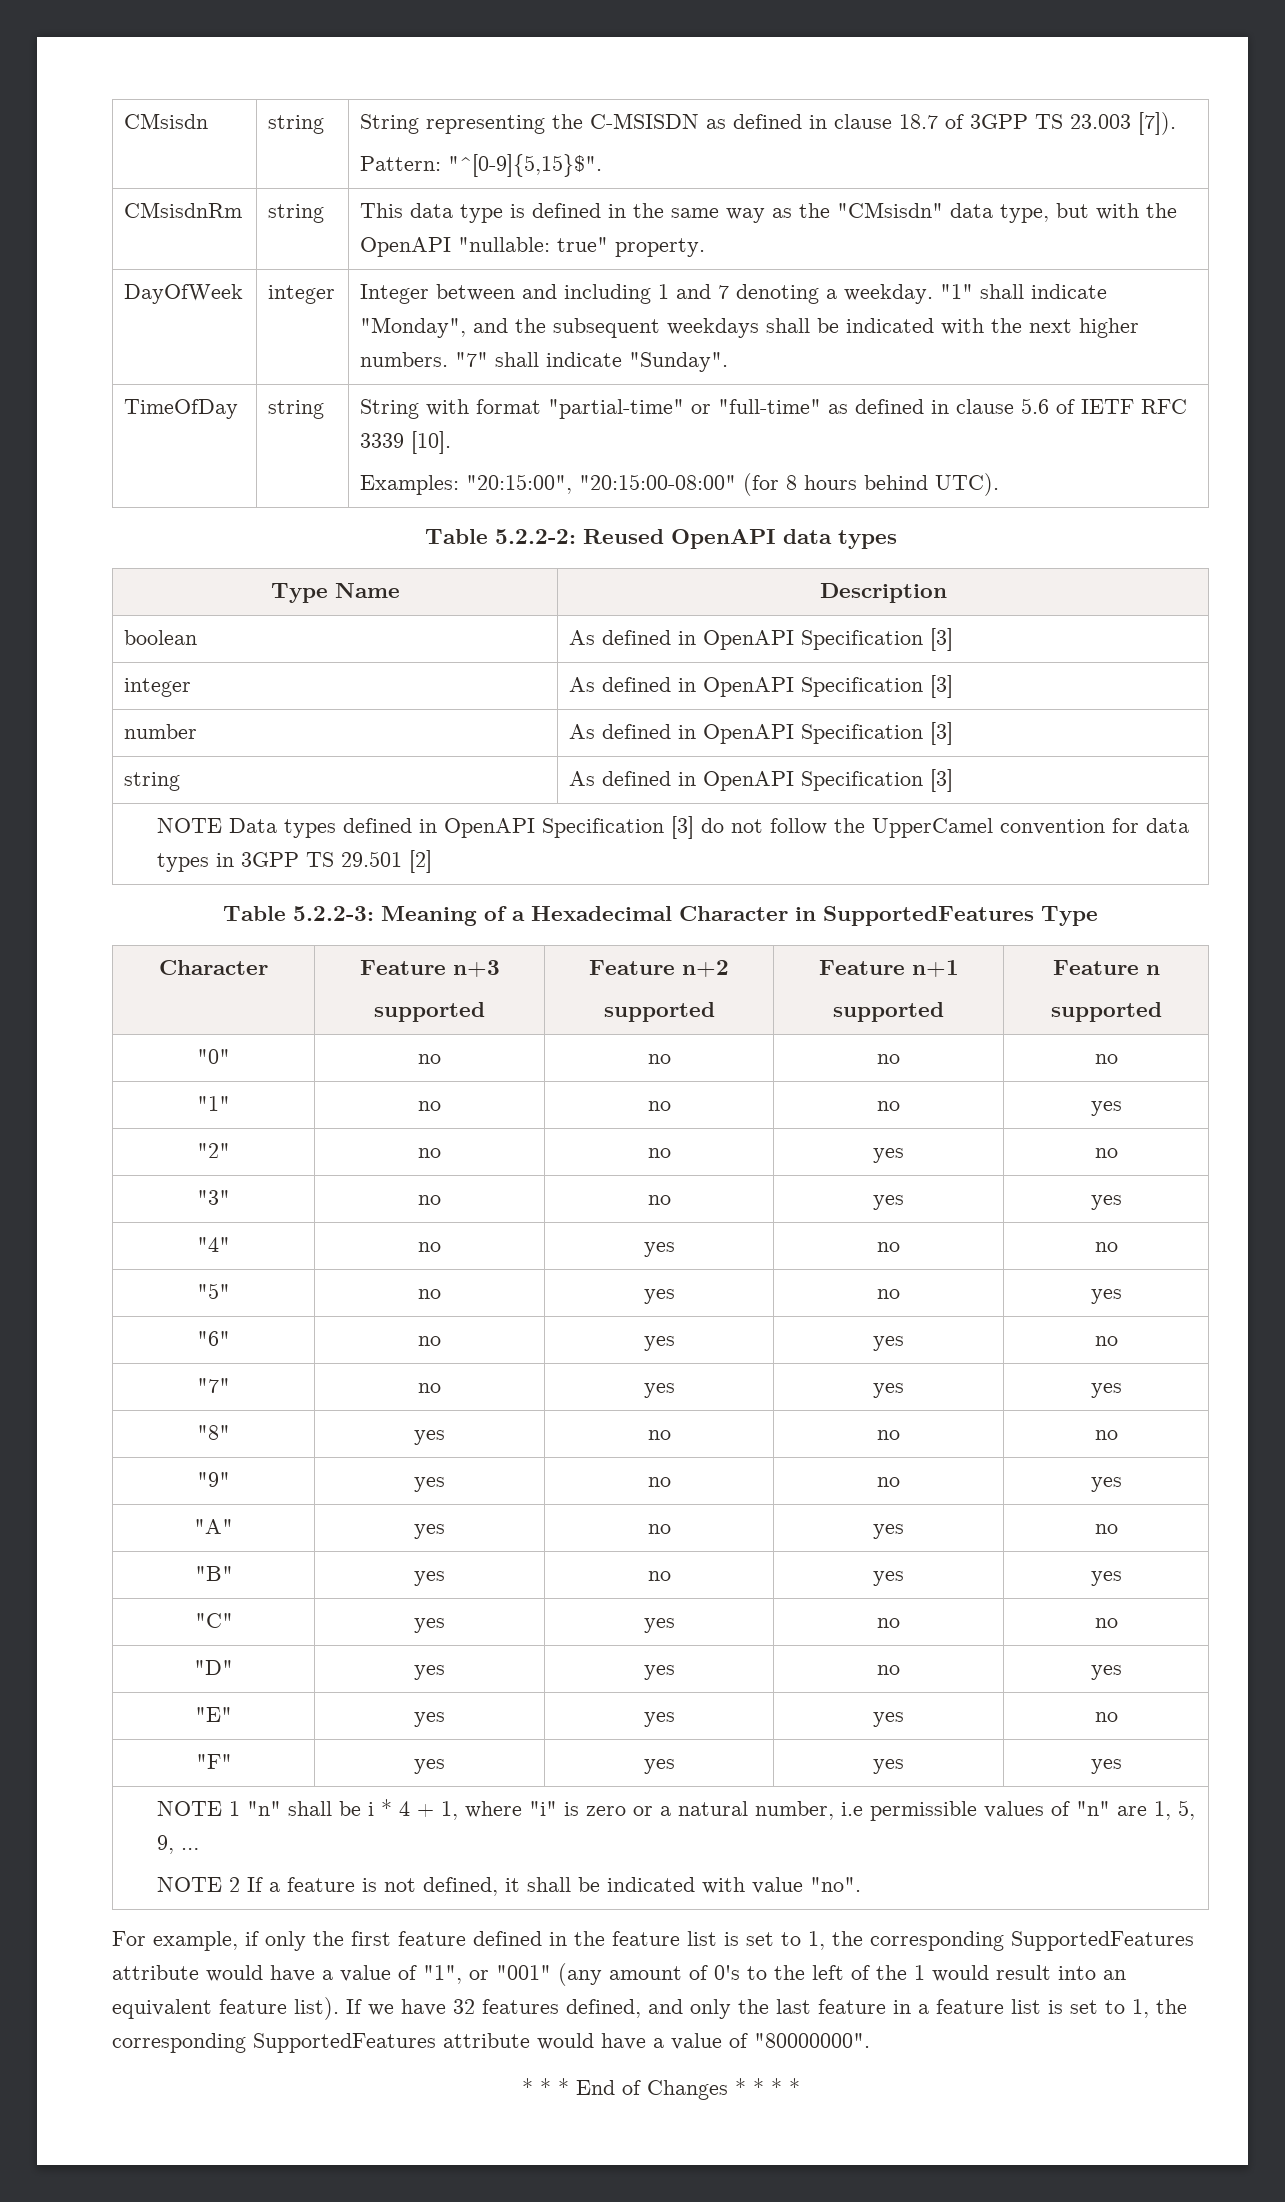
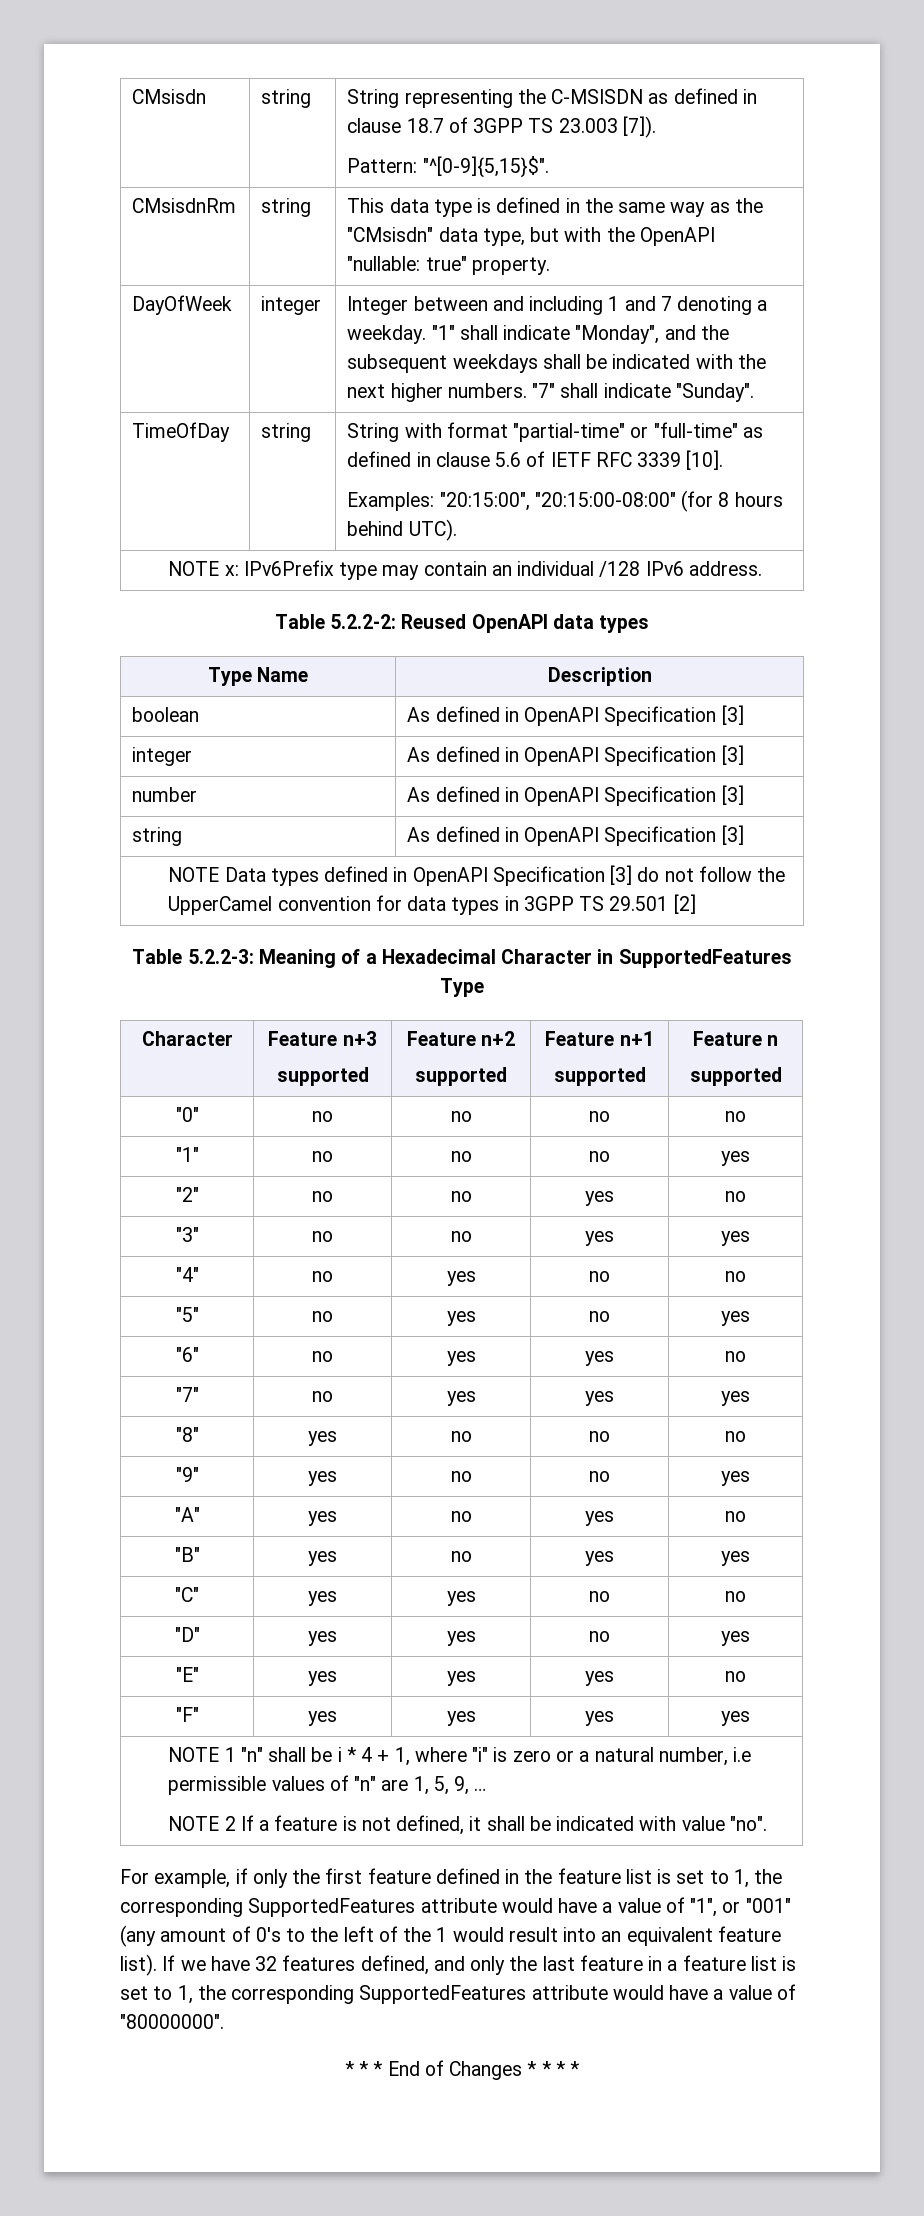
(1000, 484) none -> [168,560,762,580] // NOTE x: IPv6Prefix type may contain an individual /128 IPv6 address.

